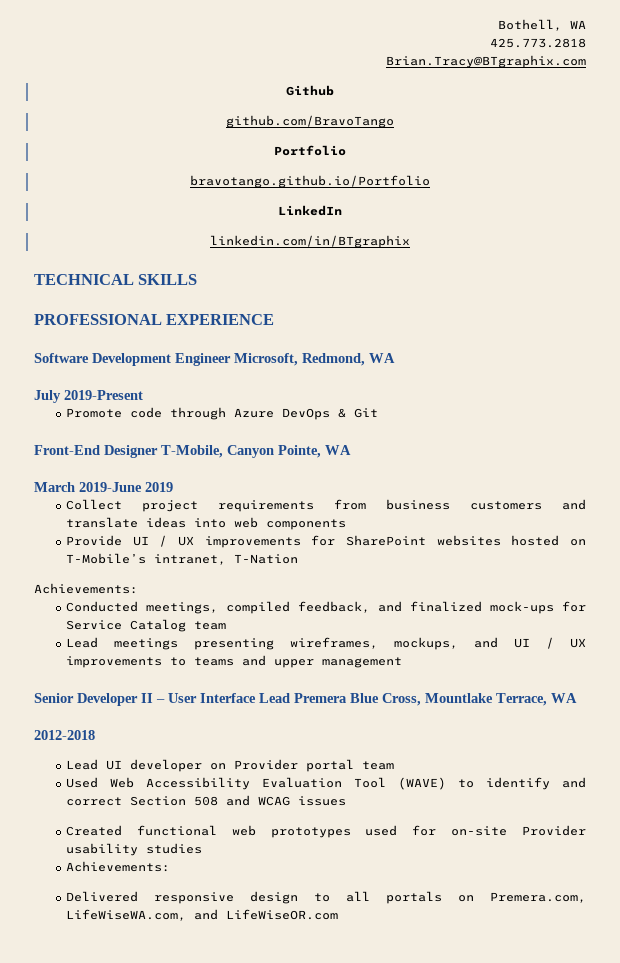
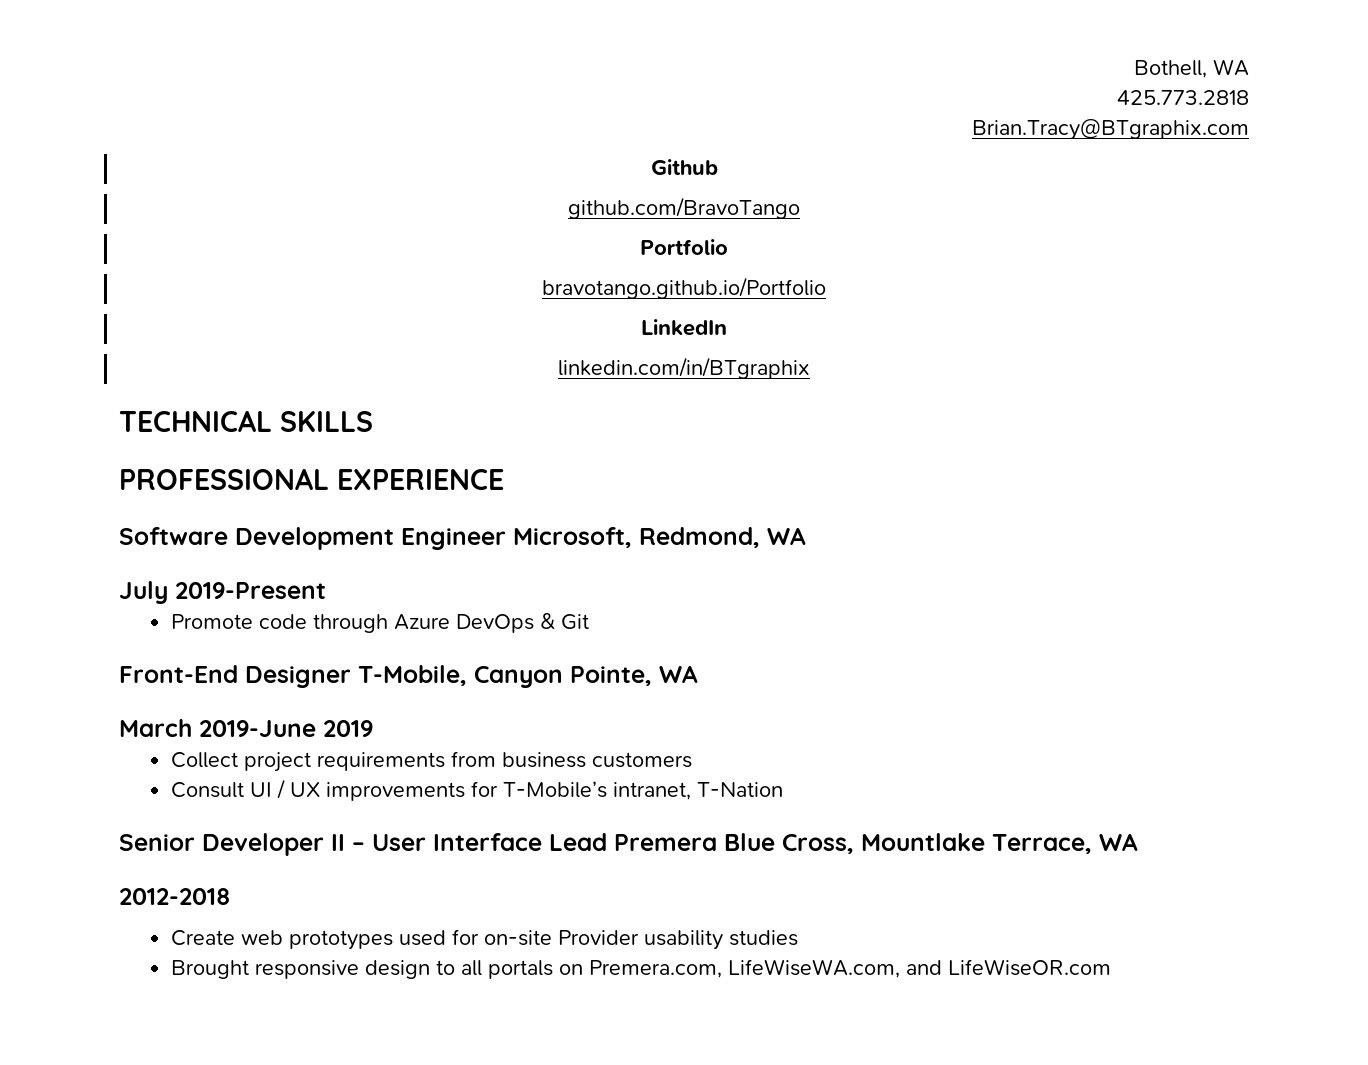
[562,499,586,510] [65,517,346,530] [65,535,122,546] and translate ideas into web components // Provide -> [171,782,245,798] // Consult
[345,535,586,546] SharePoint websites hosted on -> (499, 789) none
[34,583,138,594] [65,601,586,614] [65,619,226,632] [65,637,586,650] [65,655,402,668] // Achievements: // Conducted meetings, compiled feedback, and finalized mock-ups for Service Catalog team // Lead meetings presenting wireframes, mockups, and UI / UX improvements to teams and upper management -> (784, 789) none
[65,759,394,772] [65,777,586,790] [65,795,346,806] [65,825,217,836] Lead UI developer on Provider portal team // Used Web Accessibility Evaluation Tool (WAVE) to identify and correct Section 508 and WCAG issues // Created functional -> [171,930,236,946] Create
[65,861,170,872] [65,891,138,902] Achievements: // Delivered -> [171,960,250,979] Brought

